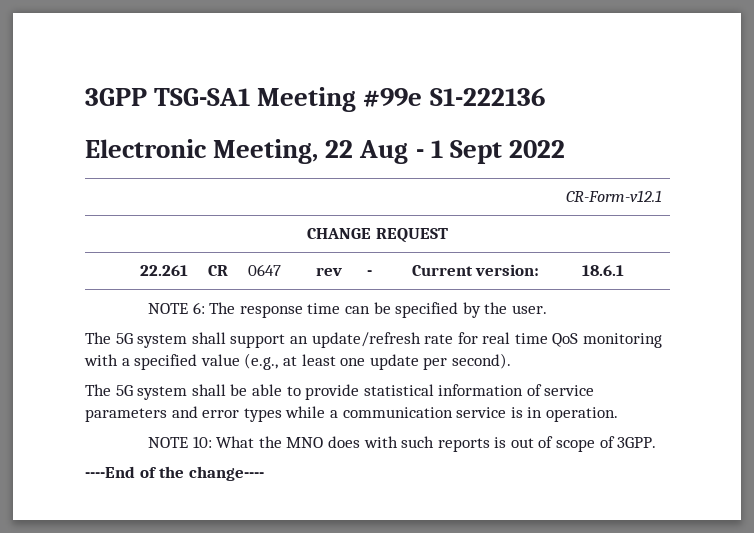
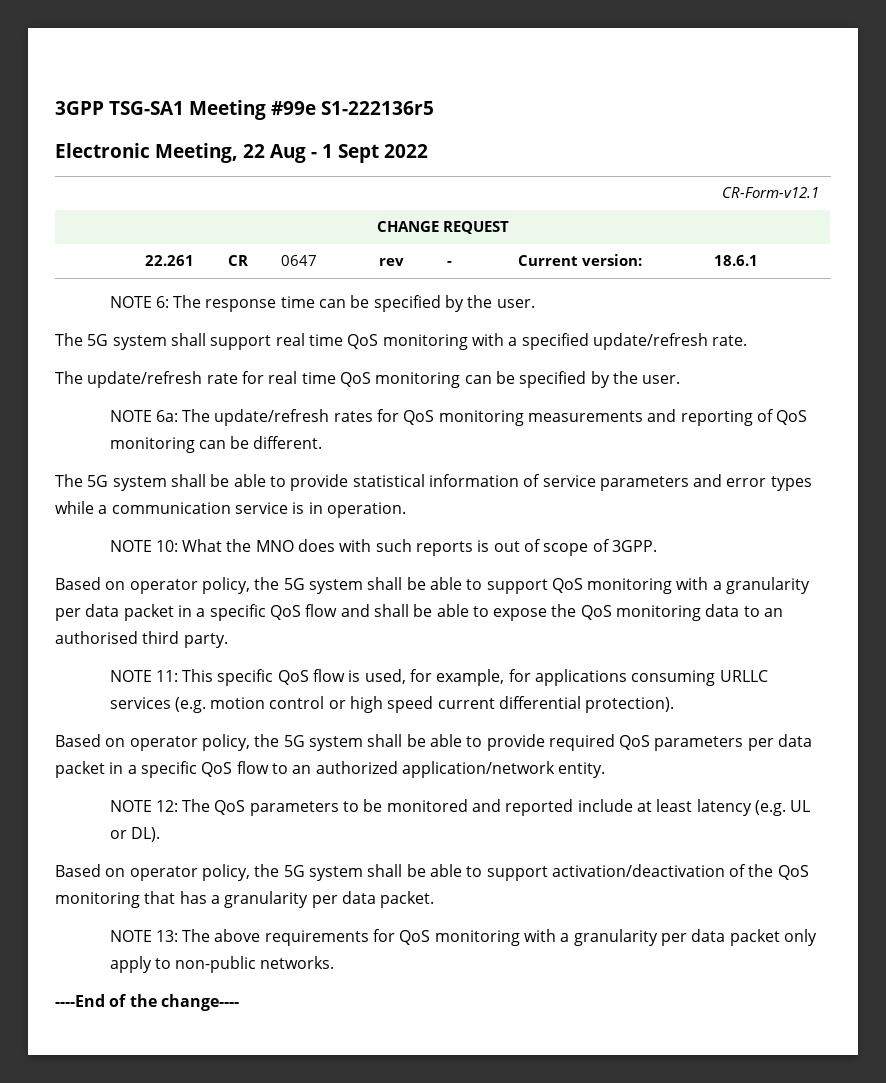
[429,88,546,106] S1-222136 -> [321,101,434,115] S1-222136r5
[289,336,308,344] an -> [275,333,748,350] [55,371,83,384] real time QoS monitoring with a specified update/refresh rate. // The
[84,353,511,370] with a specified value (e.g., at least one update per second). -> [464,371,681,388] [109,409,808,426] [109,436,323,453] can be specified by the user. // NOTE 6a: The update/refresh rates for QoS monitoring measurements and reporting of QoS monitoring can be different.
(657, 442) none -> [55,577,811,594] [55,604,784,621] [55,631,228,648] [109,669,768,686] [109,696,675,713] [55,734,813,751] [55,761,606,778] [109,799,811,816] [109,827,160,842] [55,864,809,881] [55,891,435,908] [109,929,818,946] [109,956,335,973] // Based on operator policy, the 5G system shall be able to support QoS monitoring with a granularity per data packet in a specific QoS flow and shall be able to expose the QoS monitoring data to an authorised third party. // NOTE 11: This specific QoS flow is used, for example, for applications consuming URLLC services (e.g. motion control or high speed current differential protection). // Based on operator policy, the 5G system shall be able to provide required QoS parameters per data packet in a specific QoS flow to an authorized application/network entity. // NOTE 12: The QoS parameters to be monitored and reported include at least latency (e.g. UL or DL). // Based on operator policy, the 5G system shall be able to support activation/deactivation of the QoS monitoring that has a granularity per data packet. // NOTE 13: The above requirements for QoS monitoring with a granularity per data packet only apply to non-public networks.

